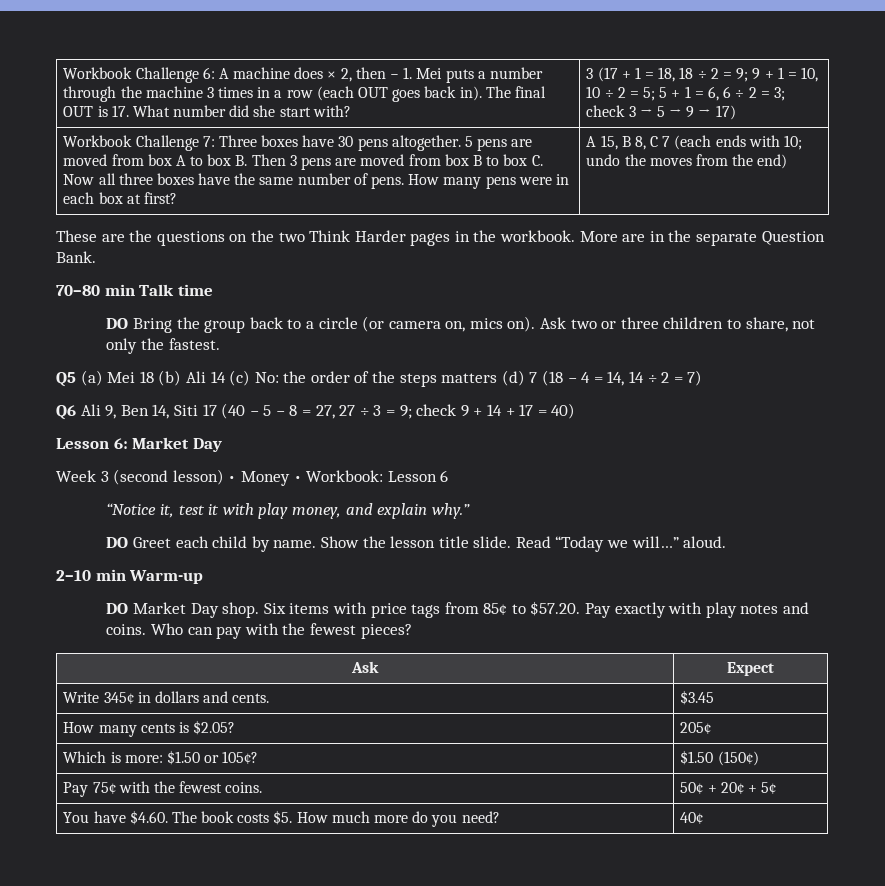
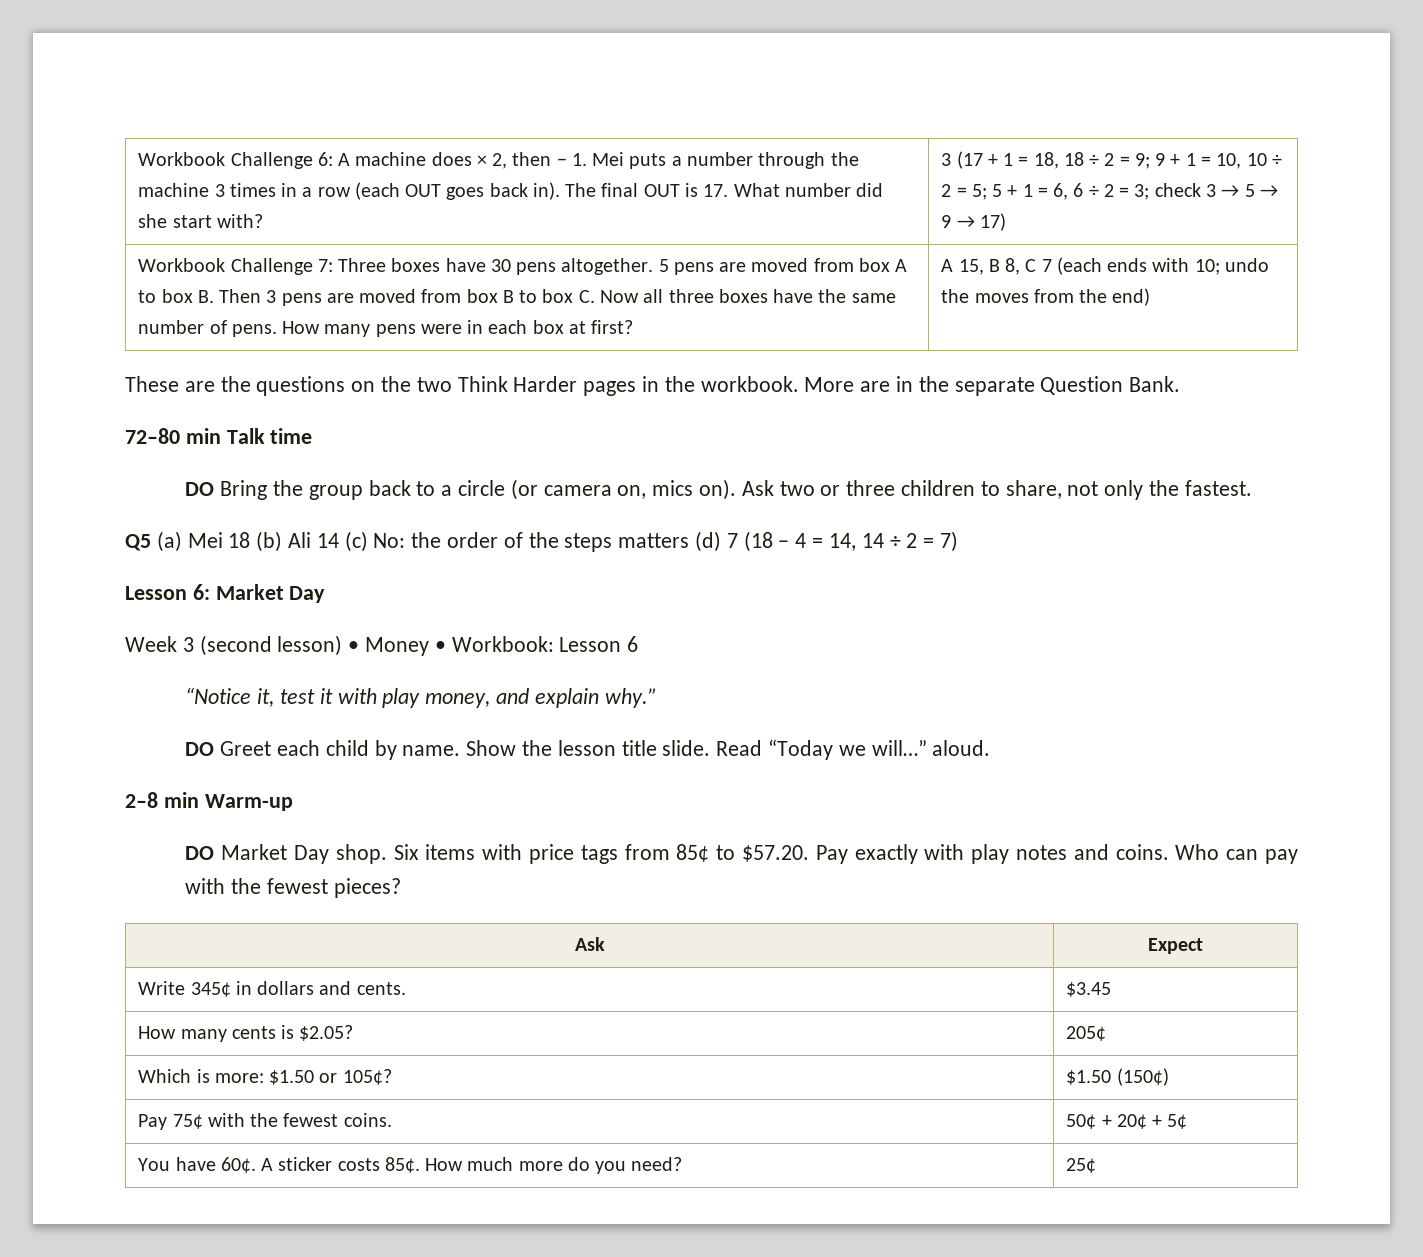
[56,285,100,296] 70–80 -> [125,428,180,444] 72–80
[56,403,576,420] // Q6 Ali 9, Ben 14, Siti 17 (40 − 5 − 8 = 27, 27 ÷ 3 = 9; check 9 + 14 + 17 = 40) -> (958, 541) none
[56,570,91,581] 2–10 -> [125,792,158,808] 2–8
[129,810,293,825] $4.60. The book costs $5. -> [220,1157,420,1173] 60¢. A sticker costs 85¢.
[680,812,704,824] 40¢ -> [1066,1158,1097,1173] 25¢

